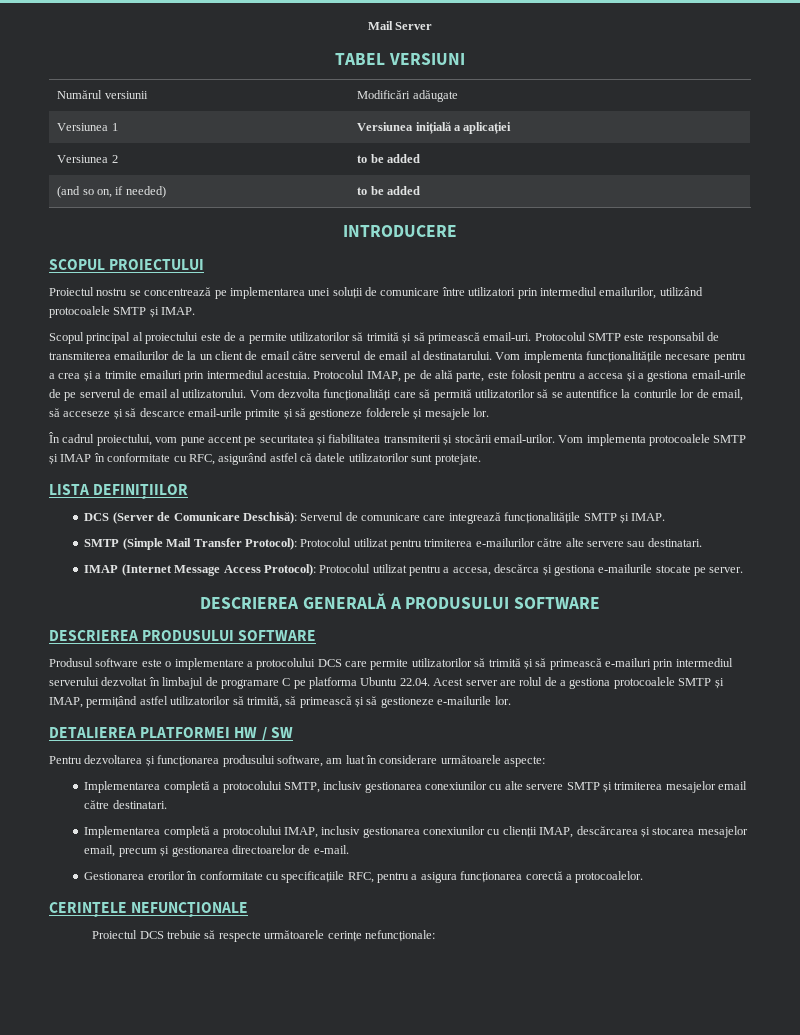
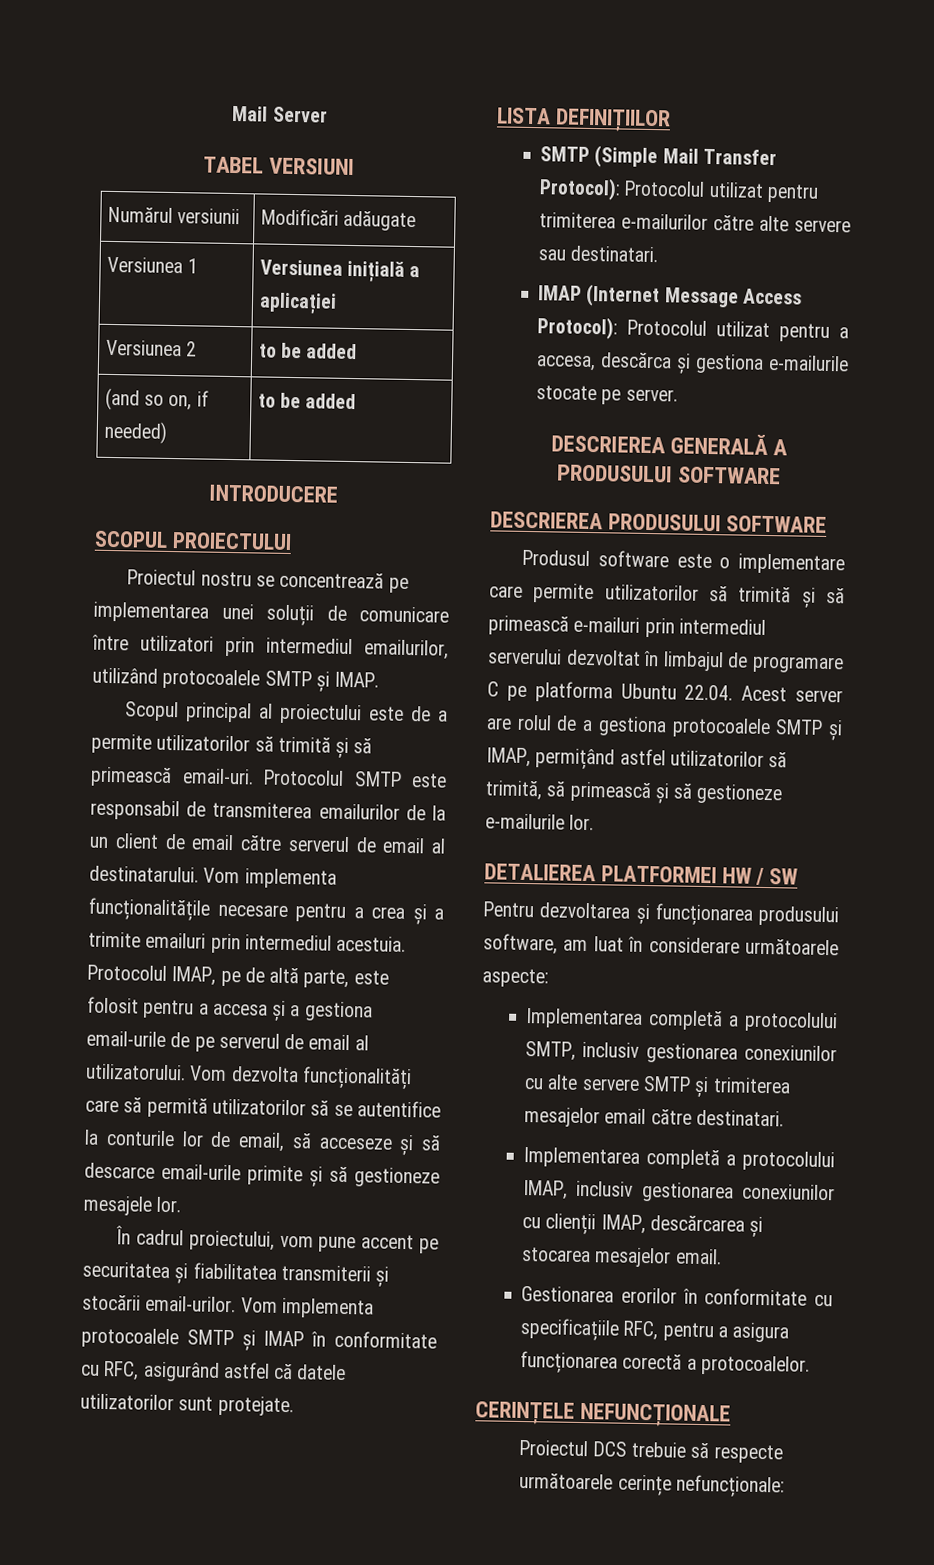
[365,408,423,420] folderele și -> (440, 1177) none
[84,511,666,524] // DCS (Server de Comunicare Deschisă): Serverul de comunicare care integrează funcționalitățile SMTP și IMAP. -> (671, 120) none
[246,658,342,670] a protocolului DCS -> (845, 564) none
[84,845,349,857] email, precum și gestionarea directoarelor de e-mail. -> [674,1248,722,1265] email.

